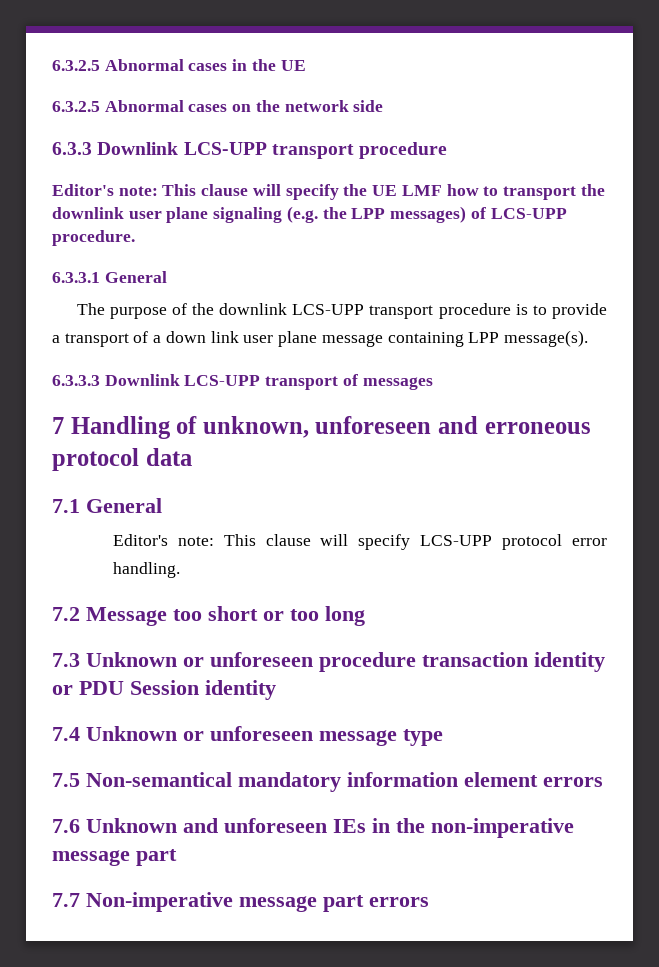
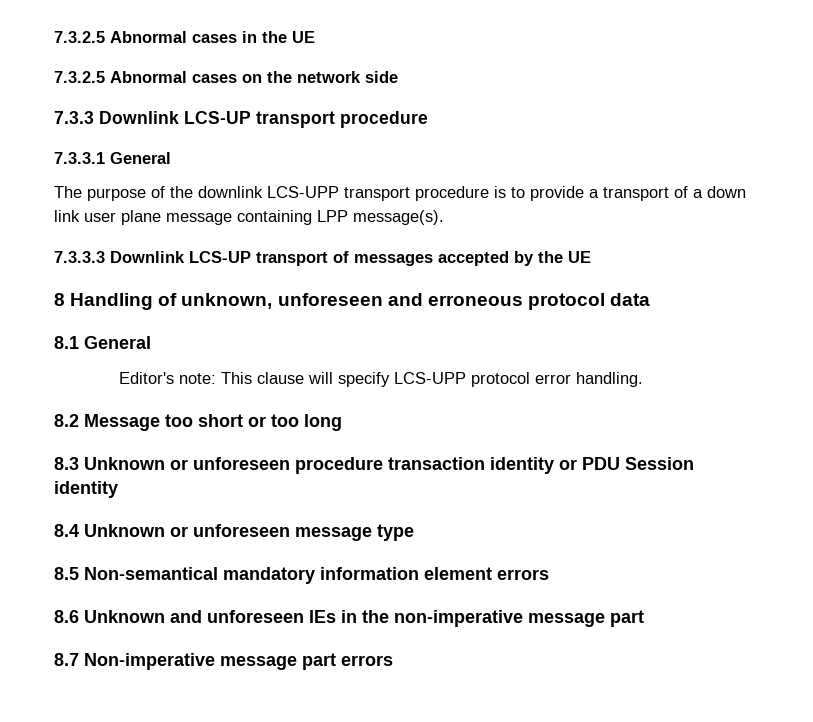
[52,60,100,71] 6.3.2.5 -> [54,31,105,43] 7.3.2.5
[52,101,100,112] 6.3.2.5 -> [54,71,105,83] 7.3.2.5
[52,142,267,155] 6.3.3 Downlink LCS-UPP -> [54,111,251,124] 7.3.3 Downlink LCS-UP
[52,184,605,200] [52,206,567,223] [52,230,135,246] [52,272,100,283] Editor's note: This clause will specify the UE LMF how to transport the downlink user plane signaling (e.g. the LPP messages) of LCS-UPP procedure. // 6.3.3.1 -> [54,152,105,164] 7.3.3.1
[52,374,261,386] 6.3.3.3 Downlink LCS-UPP -> [54,251,251,263] 7.3.3.3 Downlink LCS-UP
[52,417,64,434] // 7 -> [438,251,591,266] [54,293,65,306] accepted by the UE // 8
[52,499,80,513] 7.1 -> [54,336,79,349] 8.1
[52,607,80,621] 7.2 -> [54,414,79,427] 8.2
[52,653,80,667] 7.3 -> [54,457,79,470] 8.3
[52,727,80,741] 7.4 -> [54,524,79,537] 8.4
[52,773,80,787] 7.5 -> [54,567,79,580] 8.5
[52,819,80,833] 7.6 -> [54,610,79,623] 8.6
[52,893,80,907] 7.7 -> [54,653,79,666] 8.7

